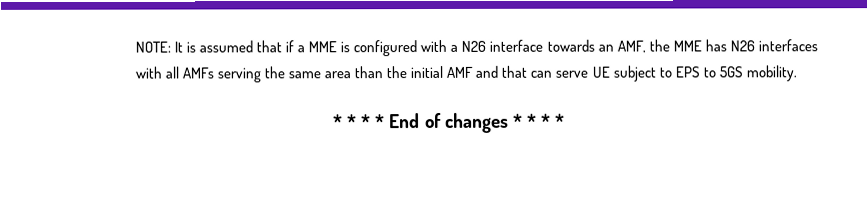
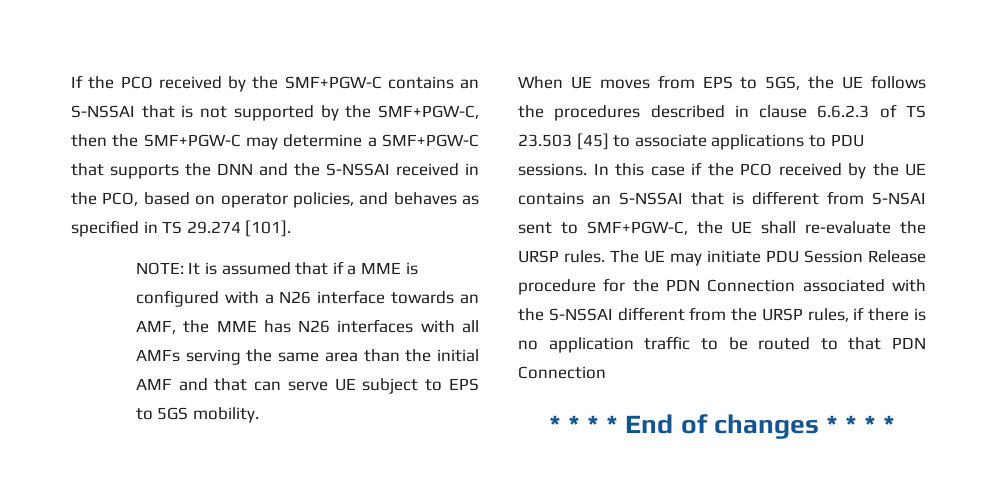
(134, 47) none -> [71,75,479,92] [71,105,480,121] [71,134,479,150] [71,163,479,179] [71,192,479,208] [71,220,292,237] If the PCO received by the SMF+PGW-C contains an S-NSSAI that is not supported by the SMF+PGW-C, then the SMF+PGW-C may determine a SMF+PGW-C that supports the DNN and the S-NSSAI received in the PCO, based on operator policies, and behaves as specified in TS 29.274 [101]. //
(797, 73) none -> [518,75,926,90] [518,104,926,121] [518,133,864,150] [518,162,926,179] [518,191,926,205] [518,221,926,235] [518,250,926,266] [518,278,926,295] [518,307,926,322] [518,336,926,353] [518,366,606,379] // When UE moves from EPS to 5GS, the UE follows the procedures described in clause 6.6.2.3 of TS 23.503 [45] to associate applications to PDU sessions. In this case if the PCO received by the UE contains an S-NSSAI that is different from S-NSAI sent to SMF+PGW-C, the UE shall re-evaluate the URSP rules. The UE may initiate PDU Session Release procedure for the PDN Connection associated with the S-NSSAI different from the URSP rules, if there is no application traffic to be routed to that PDN Connection

